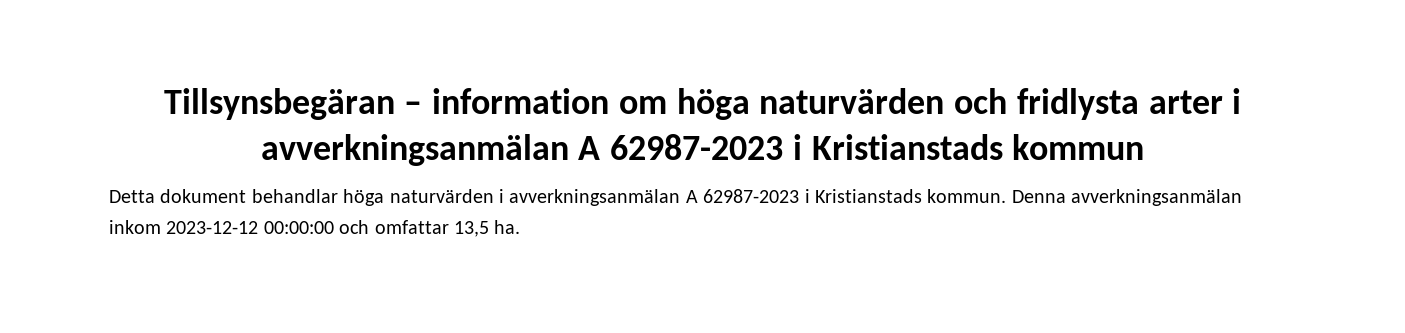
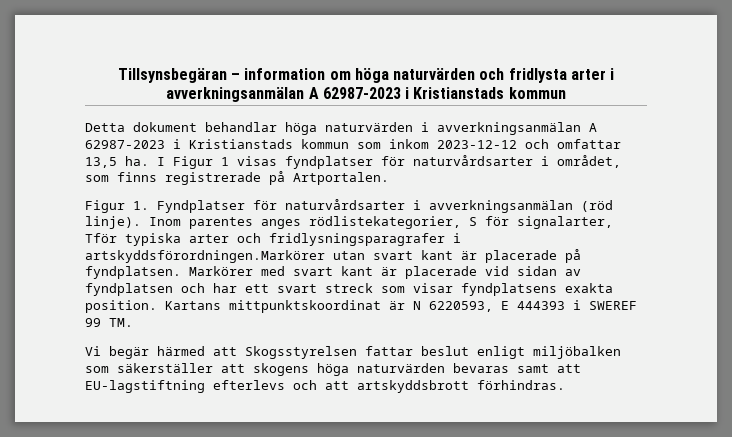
[927,189,1243,206] kommun. Denna avverkningsanmälan -> [301,139,381,149] kommun som
[263,221,334,234] 00:00:00 -> (517, 144) none
(521, 227) none -> [157,155,621,169] [85,171,389,185] [85,199,613,213] [85,216,613,229] [85,233,461,246] [85,249,581,263] [85,266,581,279] [85,283,613,296] [85,300,637,313] [85,318,133,327] [85,346,621,359] [85,363,581,376] [85,380,565,393] I Figur 1 visas fyndplatser för naturvårdsarter i området, som finns registrerade på Artportalen. // Figur 1. Fyndplatser för naturvårdsarter i avverkningsanmälan (röd linje). Inom parentes anges rödlistekategorier, S för signalarter, Tför typiska arter och fridlysningsparagrafer i artskyddsförordningen.Markörer utan svart kant är placerade på fyndplatsen. Markörer med svart kant är placerade vid sidan av fyndplatsen och har ett svart streck som visar fyndplatsens exakta position. Kartans mittpunktskoordinat är N 6220593, E 444393 i SWEREF 99 TM. // Vi begär härmed att Skogsstyrelsen fattar beslut enligt miljöbalken som säkerställer att skogens höga naturvärden bevaras samt att EU-lagstiftning efterlevs och att artskyddsbrott förhindras.

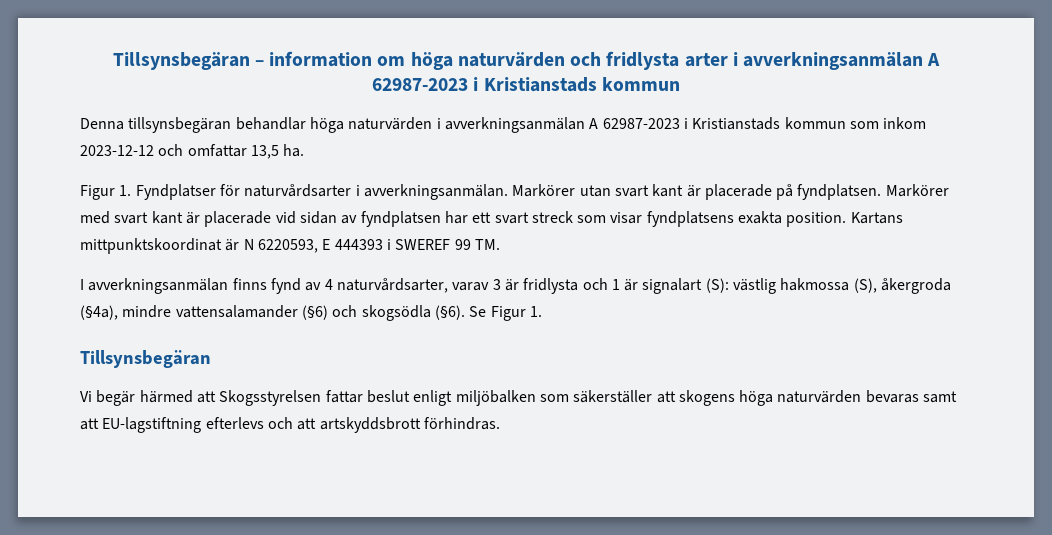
[85,122,197,132] Detta dokument -> [80,117,232,133] Denna tillsynsbegäran
[157,155,621,169] [85,171,389,185] I Figur 1 visas fyndplatser för naturvårdsarter i området, som finns registrerade på Artportalen. -> (305, 150) none
[429,200,613,213] [85,216,613,229] [85,233,461,246] [85,250,325,263] avverkningsanmälan (röd linje). Inom parentes anges rödlistekategorier, S för signalarter, Tför typiska arter och fridlysningsparagrafer i artskyddsförordningen.Markörer -> [363,184,576,200] avverkningsanmälan. Markörer
[181,283,205,293] och -> (441, 219) none
(133, 322) none -> [80,278,952,294] [80,305,542,321] [80,350,211,368] // I avverkningsanmälan finns fynd av 4 naturvårdsarter, varav 3 är fridlysta och 1 är signalart (S): västlig hakmossa (S), åkergroda (§4a), mindre vattensalamander (§6) och skogsödla (§6). Se Figur 1. // Tillsynsbegäran

